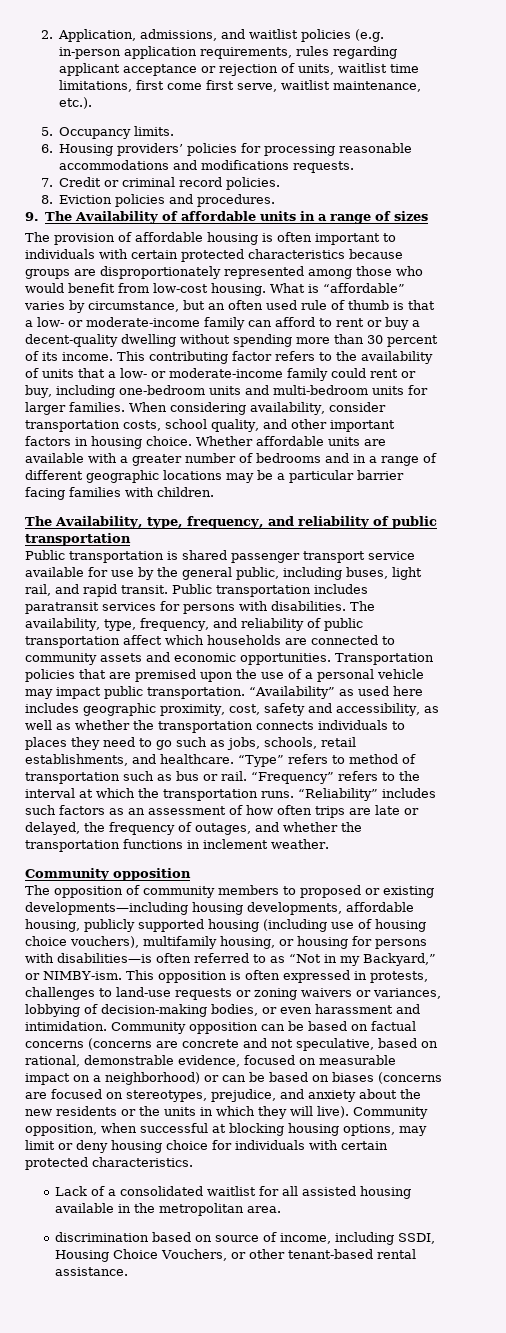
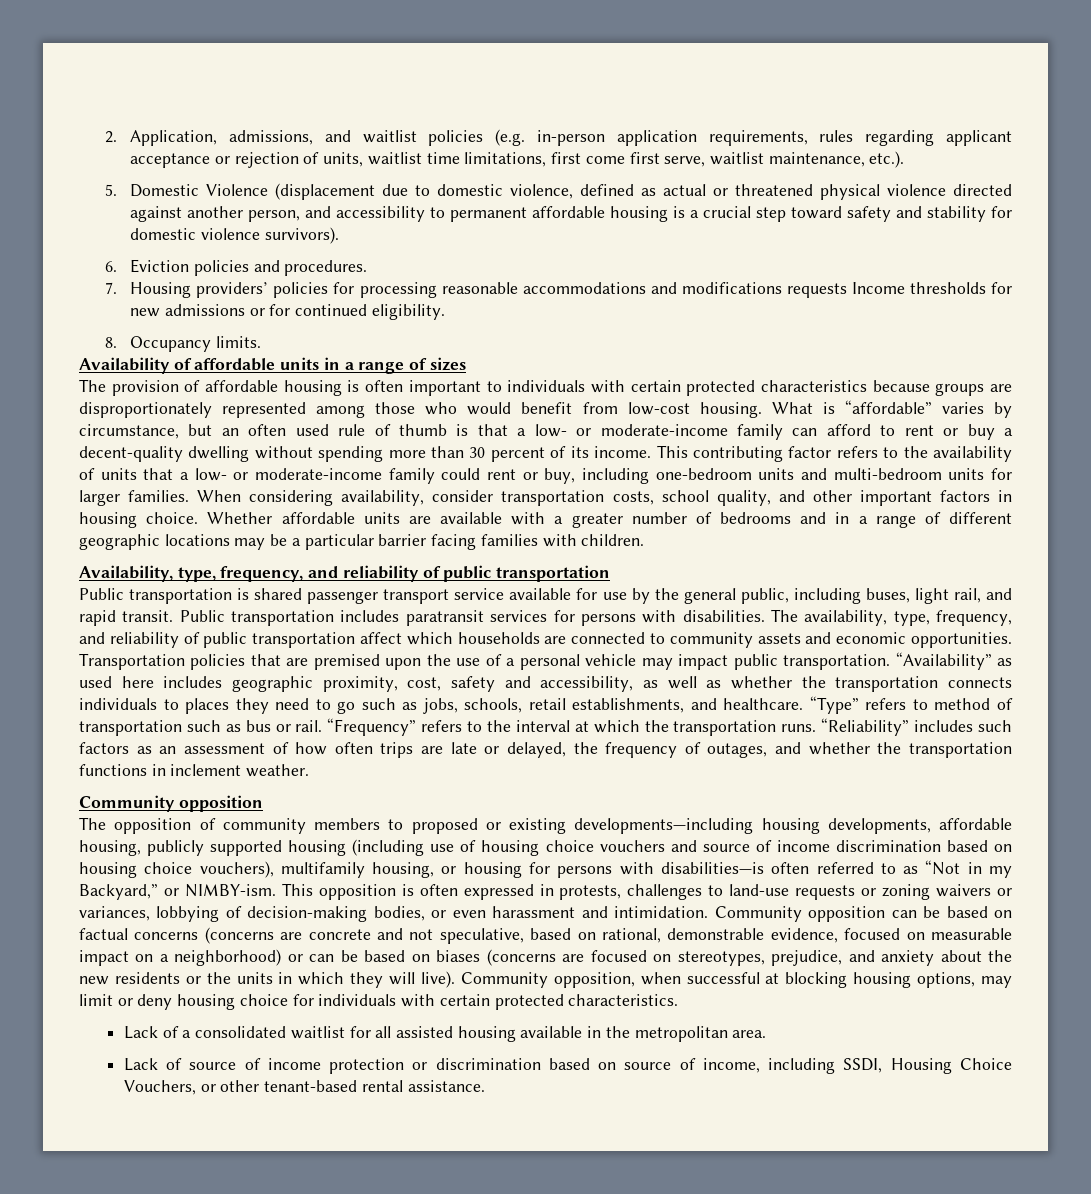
[59,126,175,139] [41,144,54,153] Occupancy limits. // 6. -> [130,183,1013,200] [130,206,1012,222] [130,227,339,244] [104,259,368,276] [104,282,117,294] Domestic Violence (displacement due to domestic violence, defined as actual or threatened physical violence directed against another person, and accessibility to permanent affordable housing is a crucial step toward safety and stability for domestic violence survivors). // 6. Eviction policies and procedures. // 7.
[293,161,355,173] [41,177,281,190] [41,194,276,207] [25,211,73,221] requests. // 7. Credit or criminal record policies. // 8. Eviction policies and procedures. // 9. The -> [786,282,1012,298] [130,304,445,320] [104,336,261,352] requests Income thresholds for new admissions or for continued eligibility. // 8. Occupancy limits. //
[25,516,52,526] The -> (645, 540) none
(67, 941) none -> [599,840,1012,852] [79,862,193,878] vouchers and source of income discrimination based on housing choice
(281, 1209) none -> [123,1058,428,1074] Lack of source of income protection or

